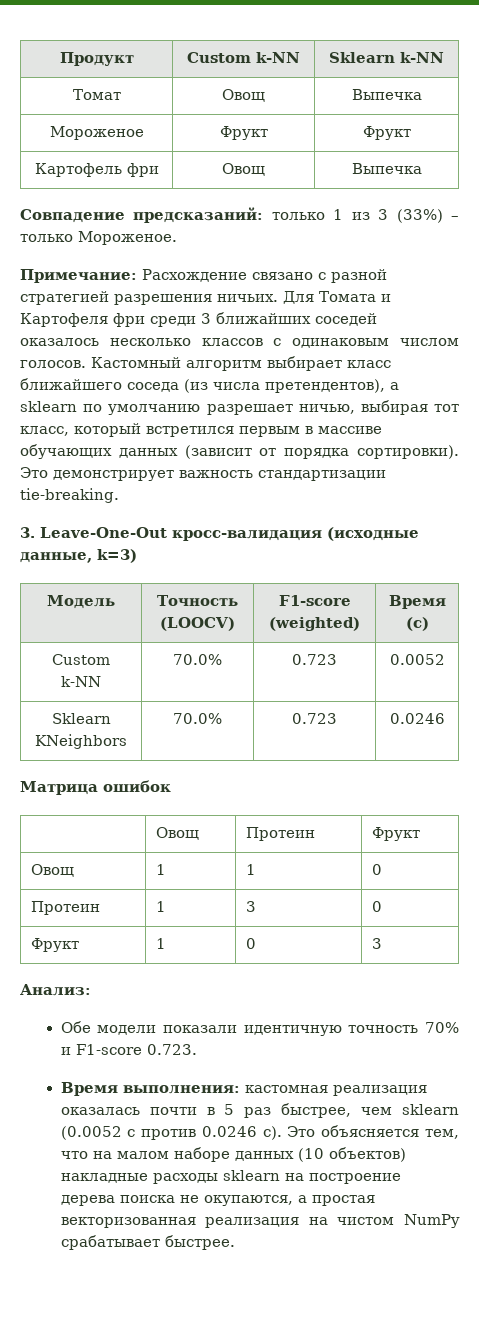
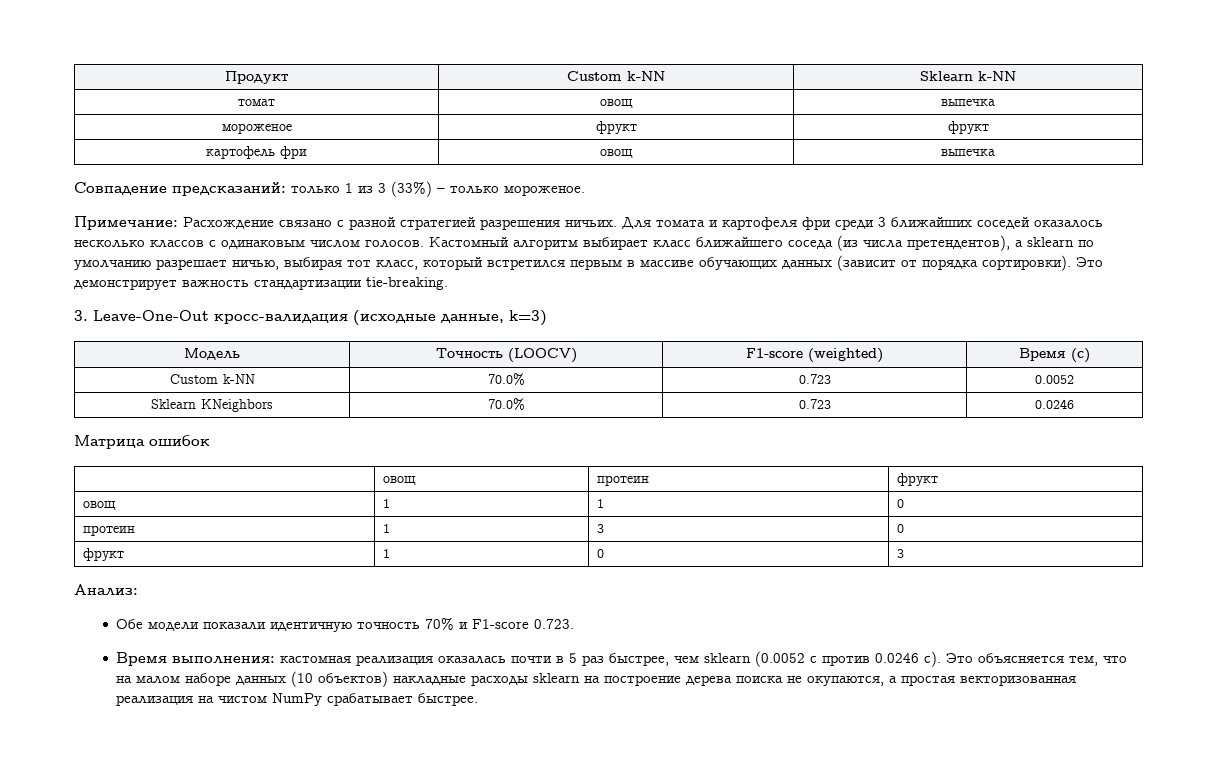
[72,89,121,100] [222,89,265,102] [351,89,422,100] [49,126,144,140] [219,126,268,140] [362,126,411,140] [34,163,122,177] Томат | Овощ | Выпечка // Мороженое | Фрукт | Фрукт // Картофель -> [238,99,275,106] [600,99,633,108] [941,99,995,106] [221,123,292,134] [595,121,637,134] [947,121,989,134] [206,146,275,159] томат | овощ | выпечка // мороженое | фрукт | фрукт // картофель
[222,163,265,176] [351,163,422,174] Овощ | Выпечка -> [600,149,633,158] [941,149,995,156] овощ | выпечка
[78,231,177,245] Мороженое. -> [504,185,585,196] мороженое.
[319,291,391,302] [20,313,108,327] Томата и Картофеля -> [656,217,797,230] томата и картофеля
[155,827,199,840] [245,827,315,841] [371,827,420,841] [30,864,74,877] Овощ | Протеин | Фрукт // Овощ -> [382,476,416,485] [596,475,649,486] [896,473,938,486] [82,501,116,510] овощ | протеин | фрукт // овощ
[30,901,100,915] Протеин -> [82,525,135,536] протеин
[30,938,79,952] Фрукт -> [82,548,124,561] фрукт

